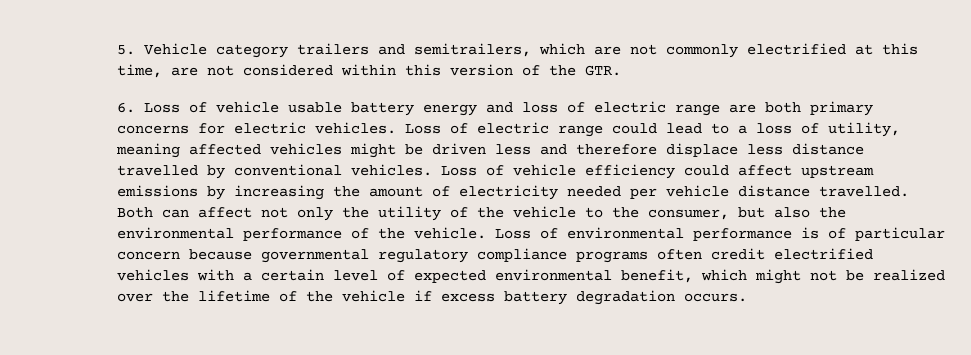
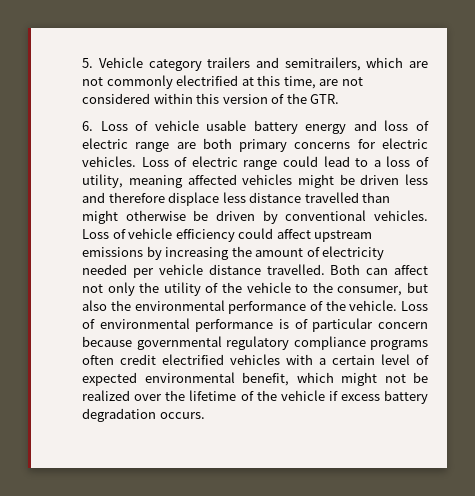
(199, 170) none -> [362,192,391,203] [82,210,256,224] than might otherwise be driven

